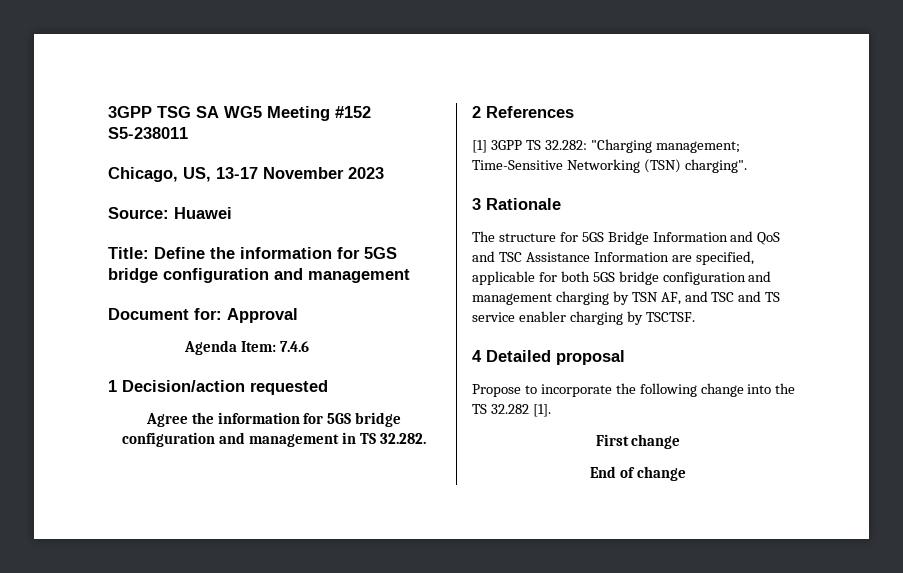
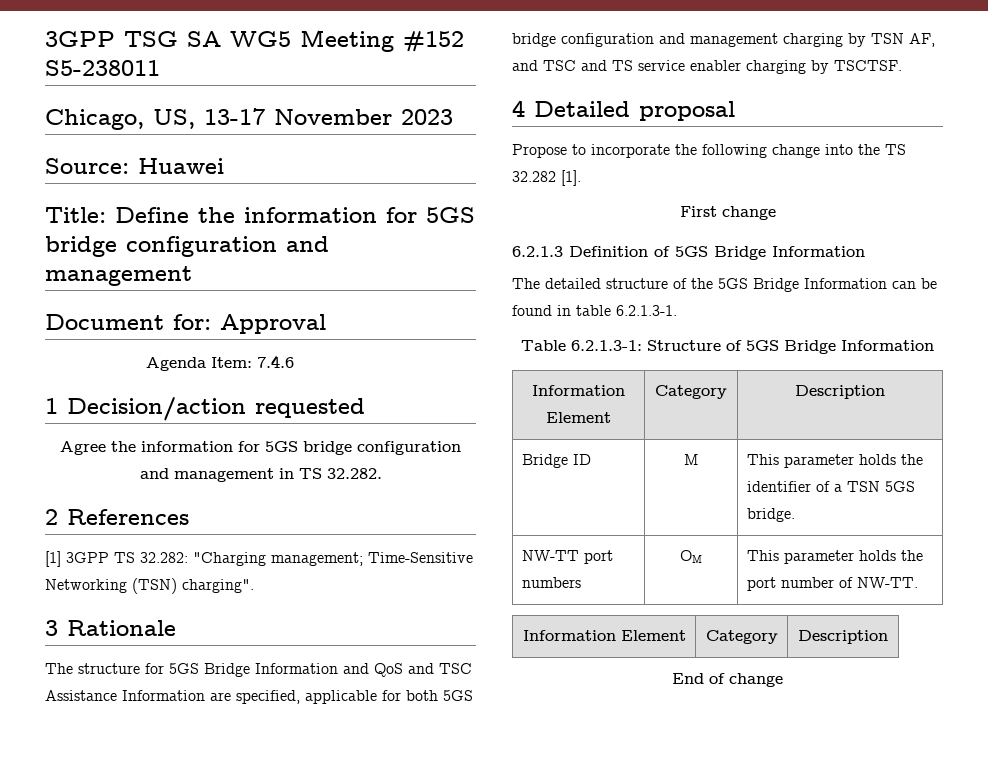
(681, 441) none -> [512,246,865,260] [512,278,937,292] [512,305,677,316] [521,340,934,354] [532,385,625,396] [546,412,611,423] [655,385,727,399] [795,385,885,399] [521,454,591,468] [683,454,699,465] [746,454,923,468] [746,481,915,492] [746,508,795,522] [521,550,613,564] [521,577,581,588] [680,550,702,563] [746,550,923,564] [746,577,918,591] [522,630,686,641] [705,630,778,644] [798,630,888,644] // 6.2.1.3 Definition of 5GS Bridge Information // The detailed structure of the 5GS Bridge Information can be found in table 6.2.1.3-1. // Table 6.2.1.3-1: Structure of 5GS Bridge Information // Information Element | Category | Description // Bridge ID | M | This parameter holds the identifier of a TSN 5GS bridge. // NW-TT port numbers | OM | This parameter holds the port number of NW-TT. // Information Element | Category | Description

